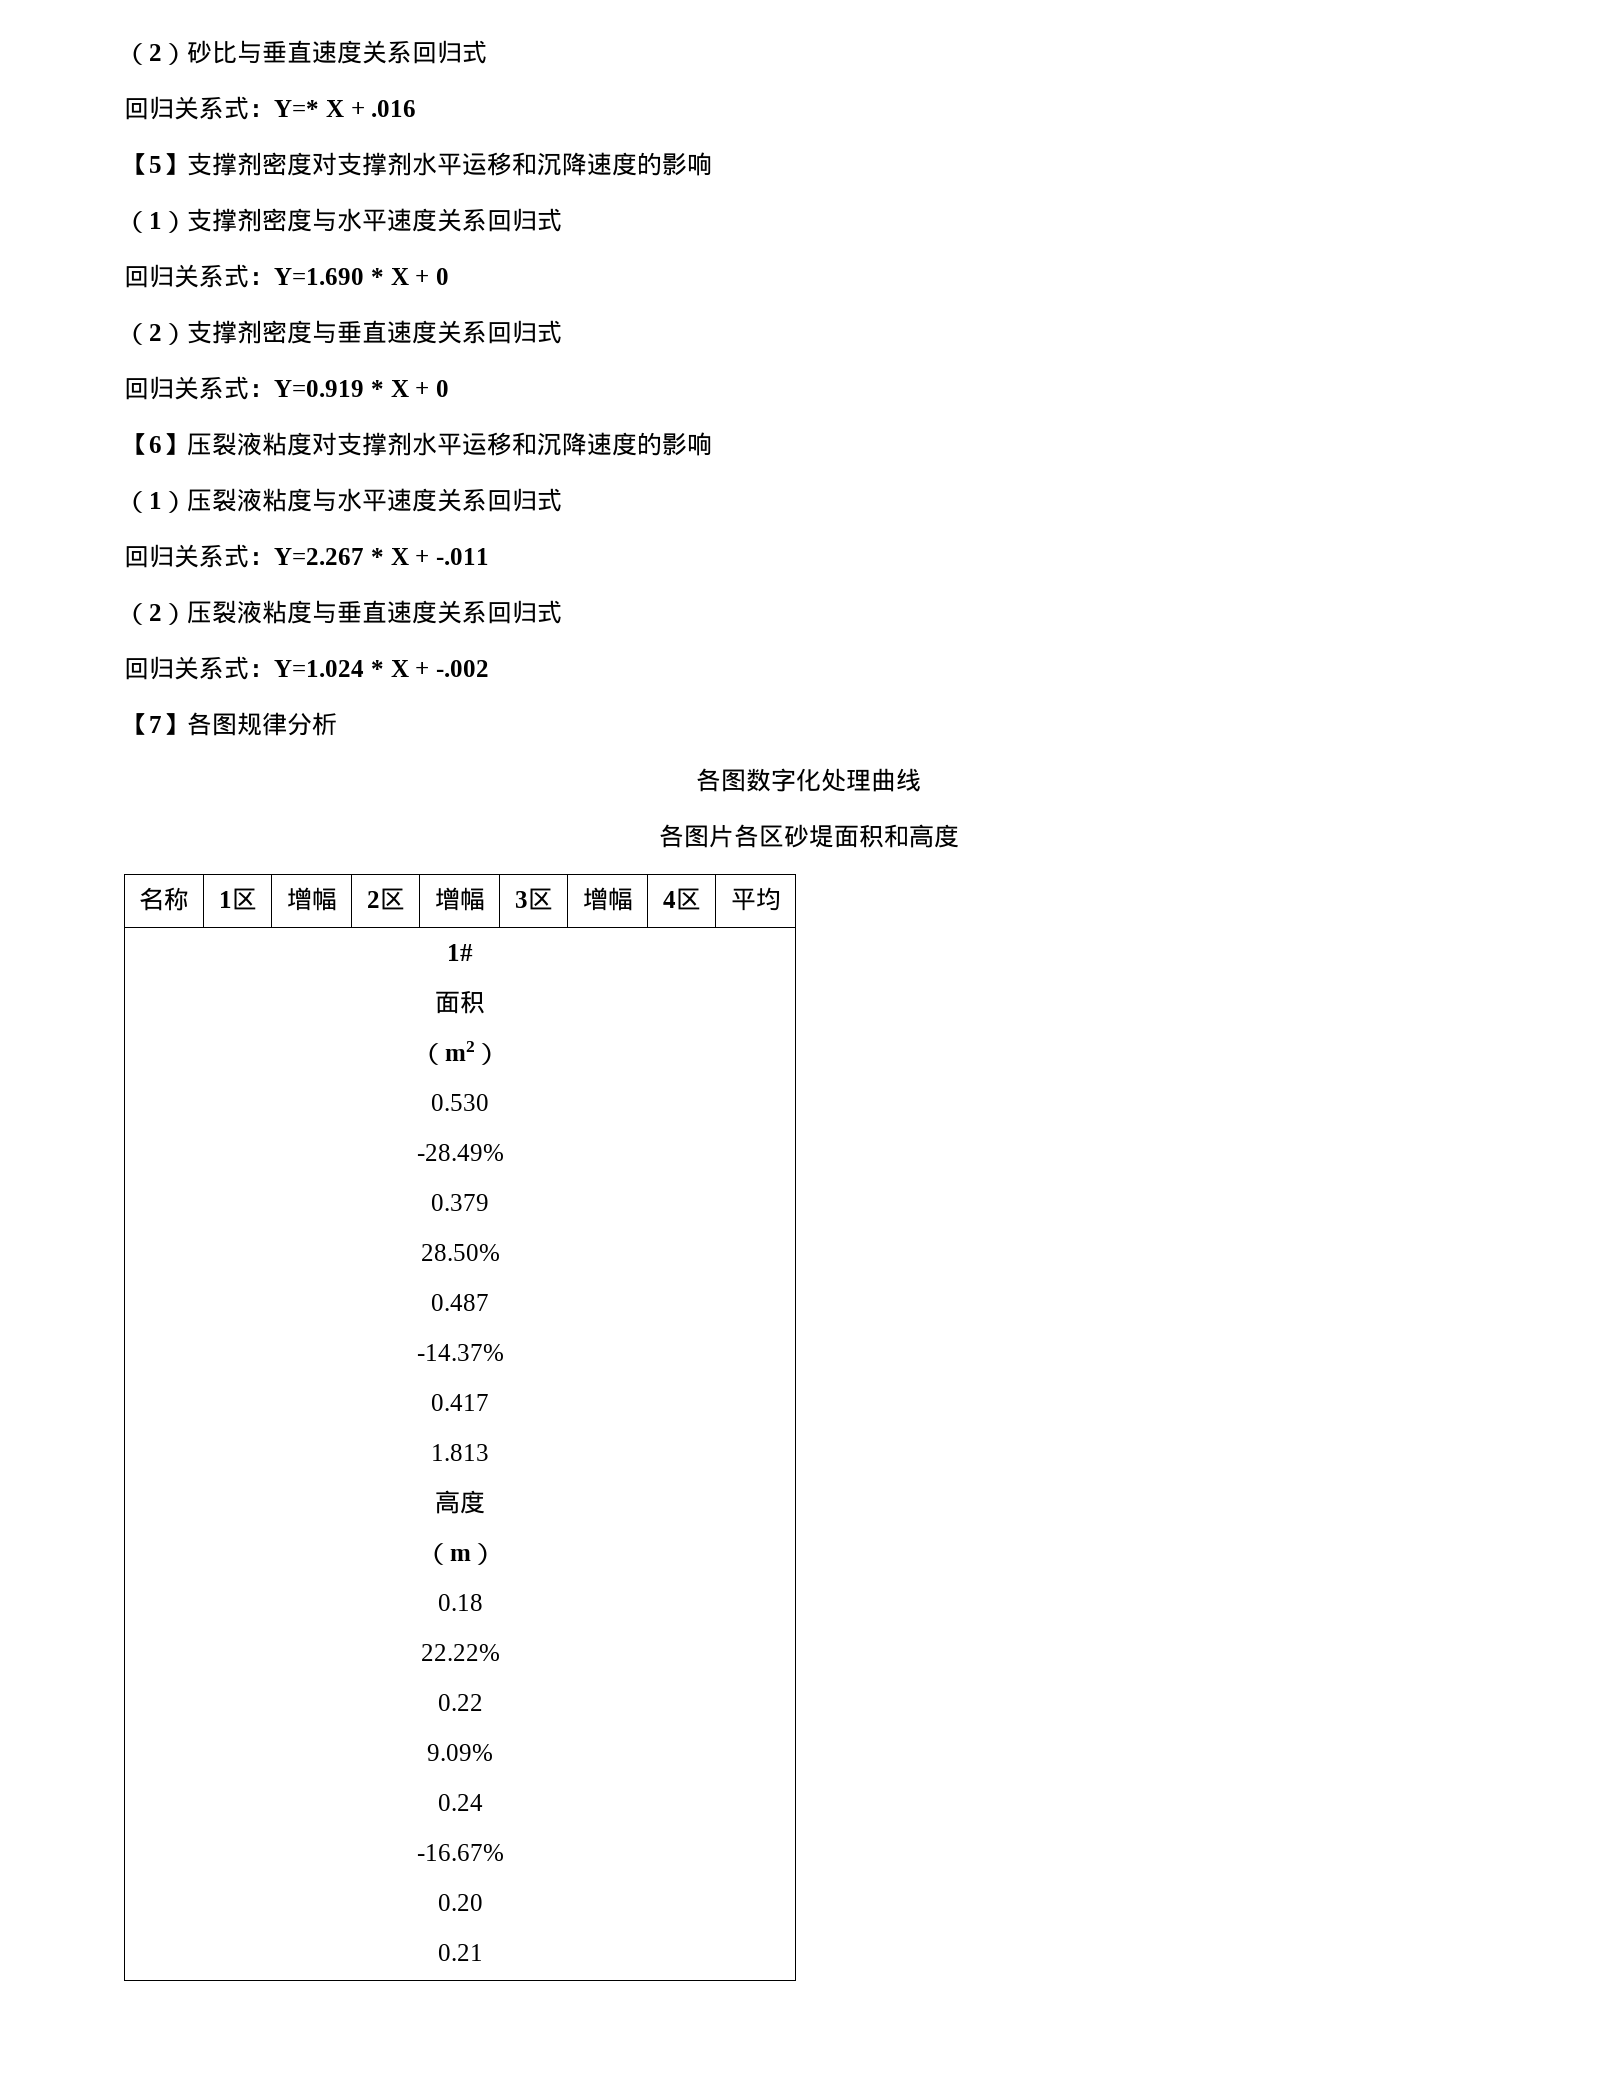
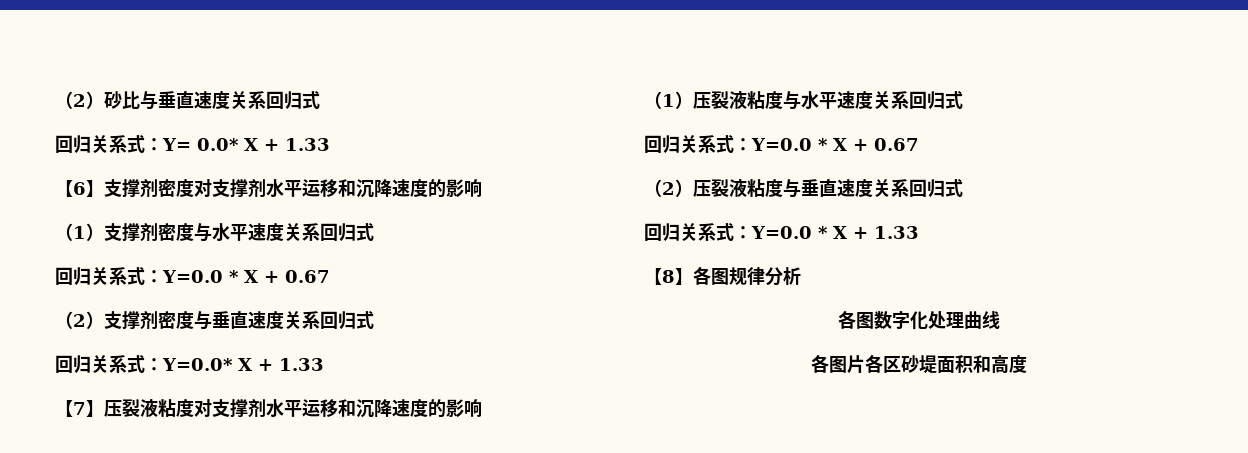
[274,100,417,117] [124,153,162,175] Y=* X + .016 // 【5 -> [162,138,330,151] [55,180,86,197] Y= 0.0* X + 1.33 // 【6
[274,268,449,285] Y=1.690 * X + 0 -> [162,270,330,283] Y=0.0 * X + 0.67
[274,380,449,397] [124,433,162,455] Y=0.919 * X + 0 // 【6 -> [162,358,324,371] [55,400,86,417] Y=0.0* X + 1.33 // 【7
[274,548,489,565] Y=2.267 * X + -.011 -> [751,138,919,151] Y=0.0 * X + 0.67
[274,660,489,677] [124,713,162,735] Y=1.024 * X + -.002 // 【7 -> [751,226,919,239] [644,268,675,285] Y=0.0 * X + 1.33 // 【8
[139,887,189,911] [218,888,257,910] [286,887,337,911] [366,888,405,910] [434,887,485,911] [514,888,553,910] [582,887,633,911] [662,888,701,910] [730,887,781,911] [447,944,473,961] [435,990,485,1014] [420,1041,500,1065] [431,1094,489,1111] [416,1144,504,1161] [431,1194,489,1211] [420,1244,500,1261] [431,1294,489,1311] [416,1344,504,1361] [431,1394,489,1411] [431,1444,489,1461] [435,1490,485,1514] [424,1543,496,1565] [437,1594,483,1611] [420,1644,500,1661] [437,1694,483,1711] [427,1744,493,1761] [437,1794,483,1811] [416,1844,504,1861] [437,1894,483,1911] [437,1944,483,1961] // 名称 | 1区 | 增幅 | 2区 | 增幅 | 3区 | 增幅 | 4区 | 平均 // 1# // 面积 // （m2） // 0.530 // -28.49% // 0.379 // 28.50% // 0.487 // -14.37% // 0.417 // 1.813 // 高度 // （m） // 0.18 // 22.22% // 0.22 // 9.09% // 0.24 // -16.67% // 0.20 // 0.21 -> (1027, 364) none

